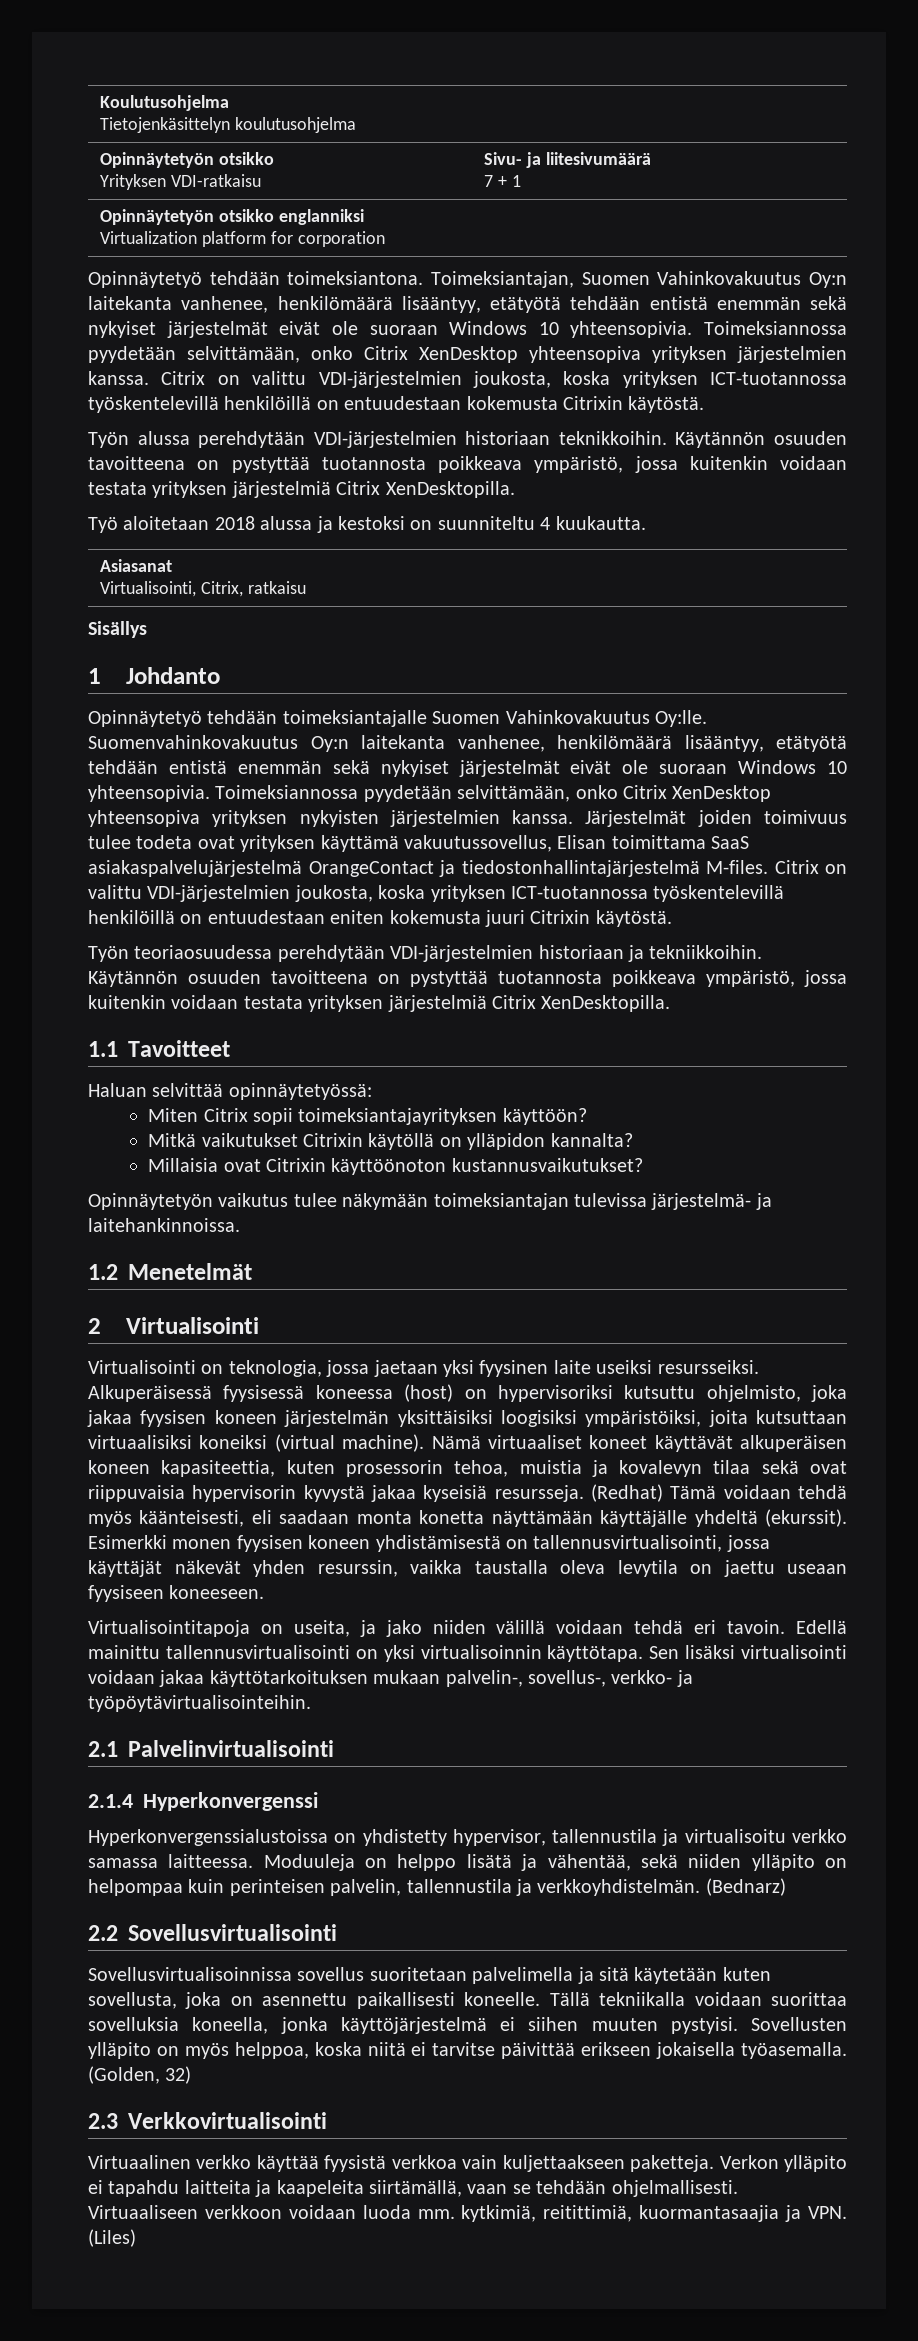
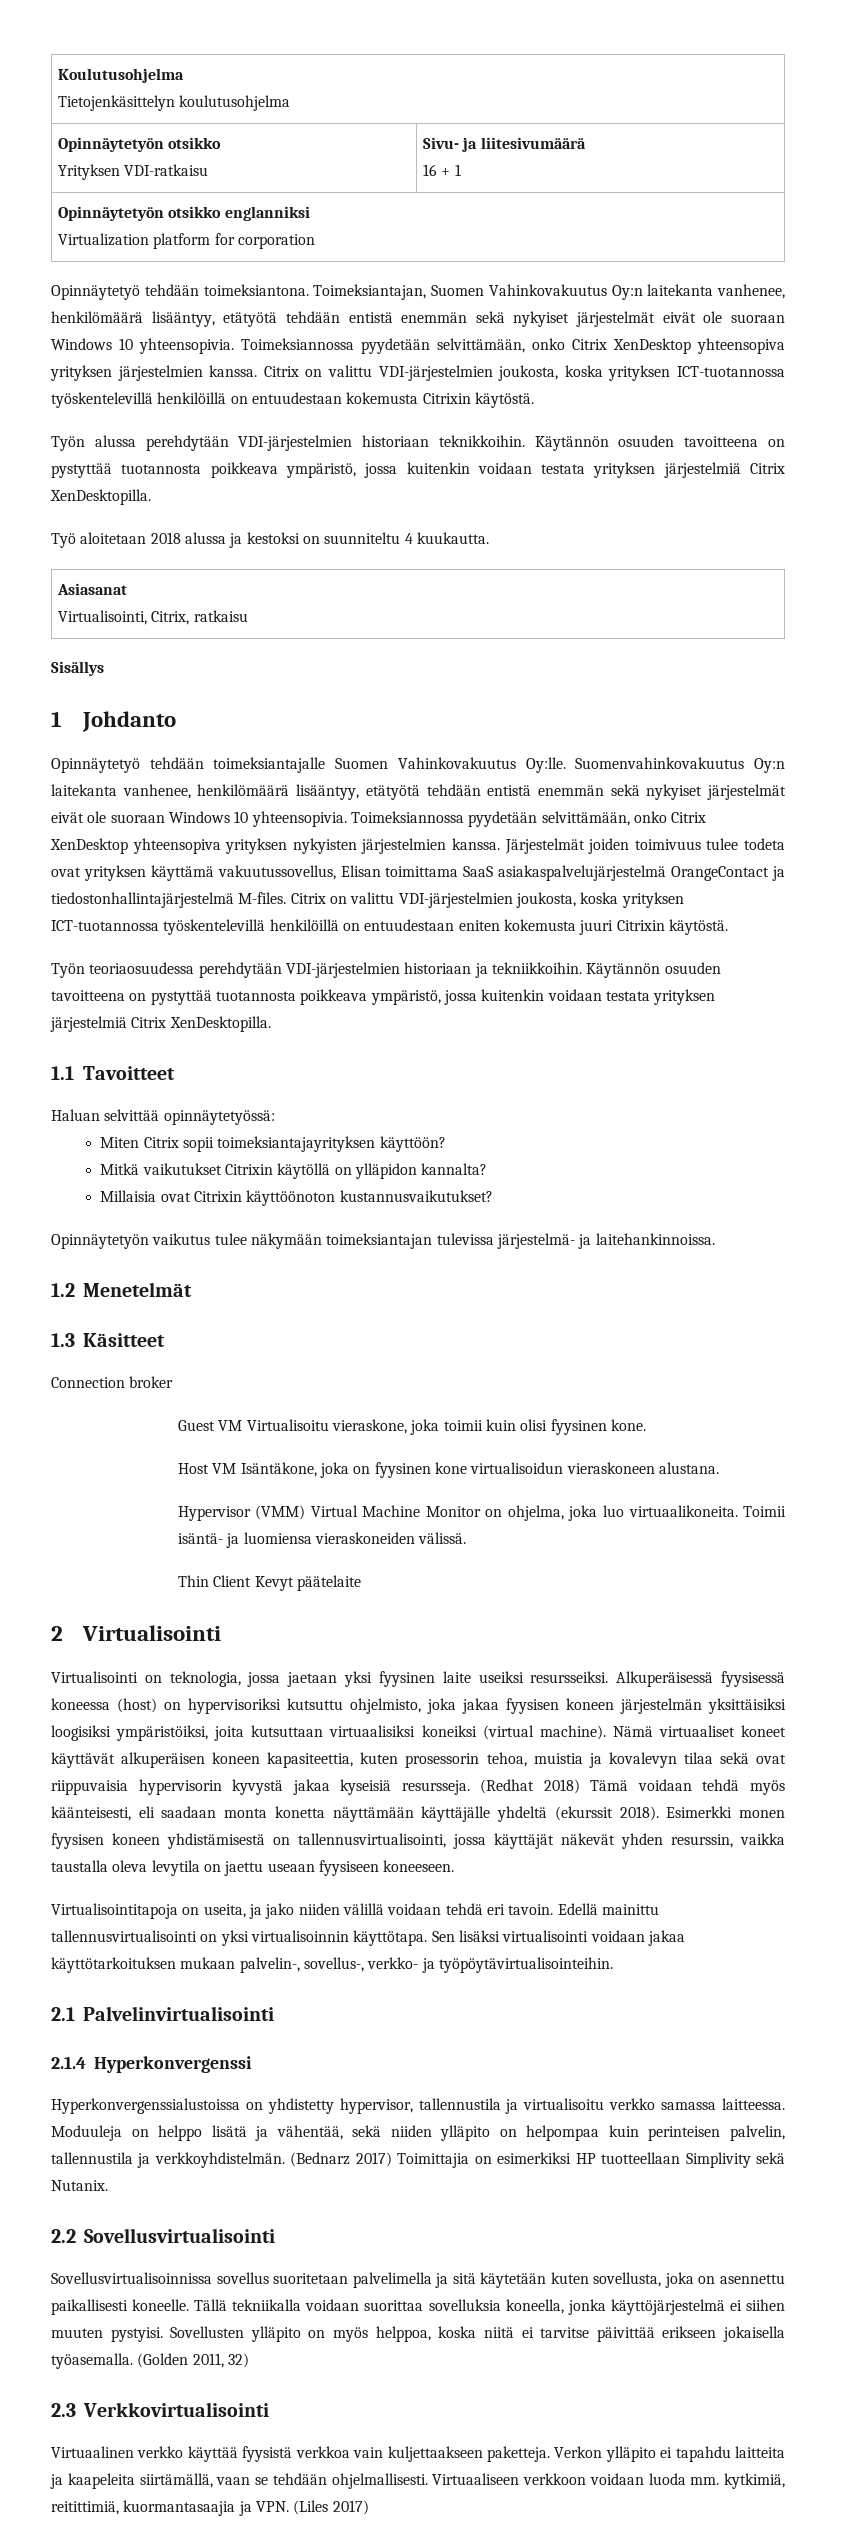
[484,175,494,187] 7 -> [423,164,438,176] 16
(252, 1271) none -> [51,1333,165,1347] [51,1376,174,1388] [177,1419,646,1435] [177,1462,719,1478] [177,1505,786,1521] [177,1532,467,1548] [177,1575,361,1591] // 1.3 Käsitteet // Connection broker // Guest VM Virtualisoitu vieraskone, joka toimii kuin olisi fyysinen kone. // Host VM Isäntäkone, joka on fyysinen kone virtualisoidun vieraskoneen alustana. // Hypervisor (VMM) Virtual Machine Monitor on ohjelma, joka luo virtuaalikoneita. Toimii isäntä- ja luomiensa vieraskoneiden välissä. // Thin Client Kevyt päätelaite
[590,1484,663,1502] (Redhat) -> [480,1779,580,1794] (Redhat 2018)
[765,1509,848,1527] (ekurssit). -> [554,1806,659,1821] (ekurssit 2018).
[705,1878,786,1896] (Bednarz) -> [290,2152,786,2168] [51,2180,108,2191] (Bednarz 2017) Toimittajia on esimerkiksi HP tuotteellaan Simplivity sekä Nutanix.
[88,2066,160,2084] (Golden, -> [137,2353,224,2368] (Golden 2011,
[88,2229,136,2247] (Liles) -> [293,2500,369,2515] (Liles 2017)

